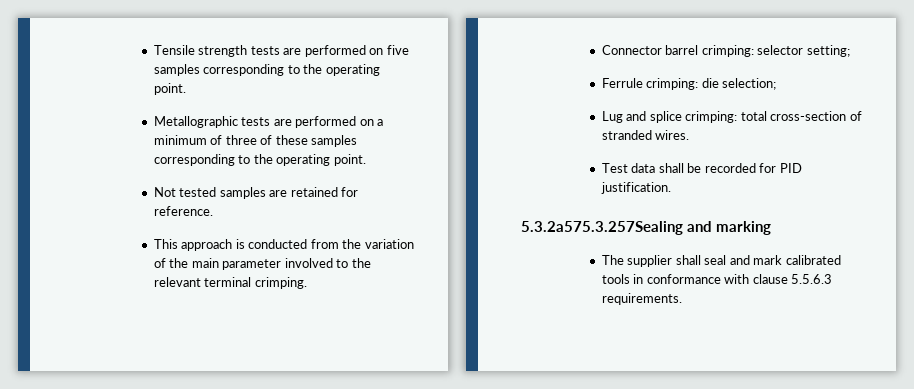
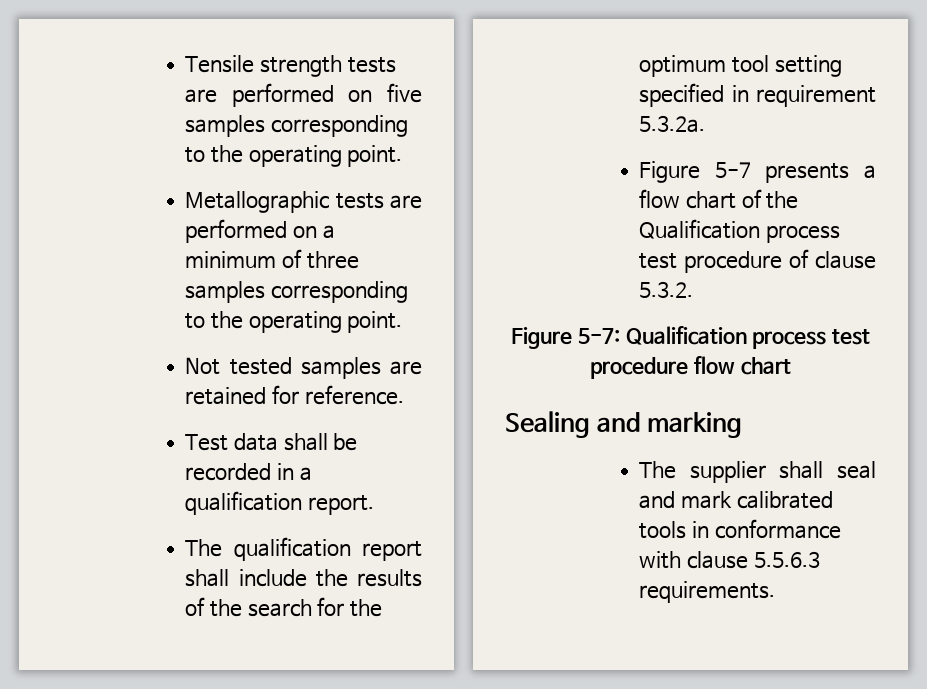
[260,135,308,145] of these -> (359, 260) none
[153,239,414,251] [153,258,371,270] [153,277,307,289] [601,45,850,57] [601,78,777,90] [601,111,862,123] [601,130,690,140] // This approach is conducted from the variation of the main parameter involved to the relevant terminal crimping. // Connector barrel crimping: selector setting; // Ferrule crimping: die selection; // Lug and splice crimping: total cross-section of stranded wires. -> (404, 395) none
[759,163,802,173] [600,182,671,194] [521,221,683,235] for PID justification. // 5.3.2a575.3.257Sealing -> [277,463,312,481] [185,491,375,515] [185,537,423,561] [185,569,423,587] [185,597,383,617] [639,55,842,77] [639,83,877,107] [639,115,706,133] [639,161,876,183] [639,189,799,209] [639,219,841,243] [639,249,877,273] [639,281,694,298] [511,326,870,349] [590,356,791,379] [505,411,590,438] in a qualification report. // The qualification report shall include the results of the search for the optimum tool setting specified in requirement 5.3.2a. // Figure 5-7 presents a flow chart of the Qualification process test procedure of clause 5.3.2. // Figure 5-7: Qualification process test procedure flow chart // Sealing

